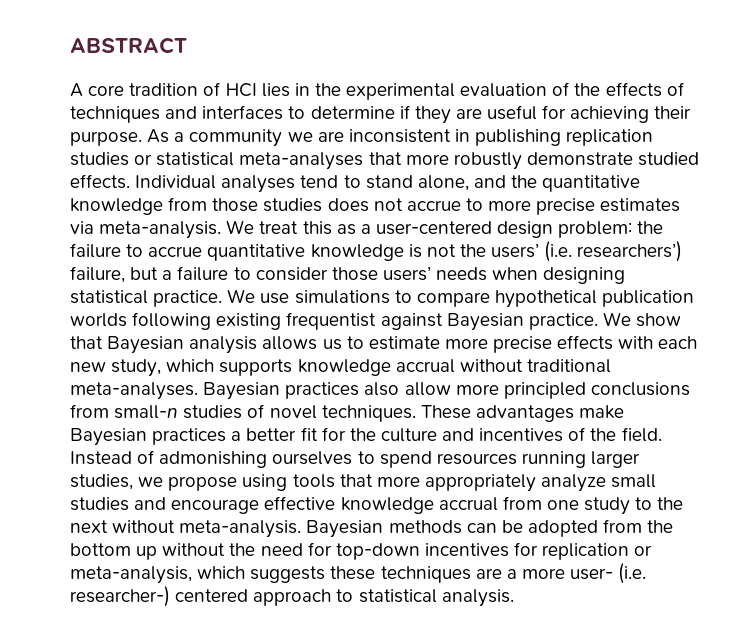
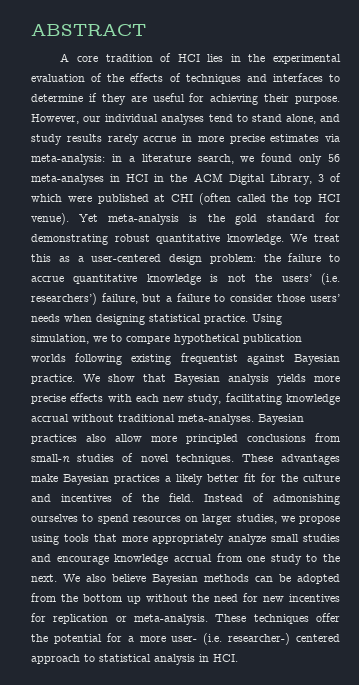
[147,129,654,147] [70,152,700,170] [70,174,217,189] As a community we are inconsistent in publishing replication studies or statistical meta-analyses that more robustly demonstrate studied effects. Individual -> [31,114,159,124] However, our individual
[511,175,641,192] [70,197,681,215] [70,221,222,239] the quantitative knowledge from those studies does not accrue to more precise estimates via meta-analysis. -> [31,134,340,145] [31,153,340,165] [31,173,341,185] [31,193,340,205] [31,213,340,225] [31,234,284,245] study results rarely accrue in more precise estimates via meta-analysis: in a literature search, we found only 56 meta-analyses in HCI in the ACM Digital Library, 3 of which were published at CHI (often called the top HCI venue). Yet meta-analysis is the gold standard for demonstrating robust quantitative knowledge.
[227,289,390,304] We use simulations -> [252,314,282,325] [31,334,107,344] Using simulation, we
[262,336,440,350] allows us to estimate -> [277,374,306,385] yields
[166,359,293,376] which supports -> [225,393,282,405] facilitating
(242, 436) none -> [176,474,203,485] likely
[521,451,586,468] running -> [185,516,198,522] on
[264,496,336,510] effective -> (109, 560) none
[70,520,302,538] next without meta-analysis. -> [31,574,146,582] next. We also believe
[335,543,420,560] top-down -> [263,596,285,602] new
[70,566,502,584] meta-analysis, which suggests these techniques are -> [134,613,340,625] [31,633,122,644] meta-analysis. These techniques offer the potential for
[441,589,514,607] analysis. -> [154,654,238,665] analysis in HCI.

